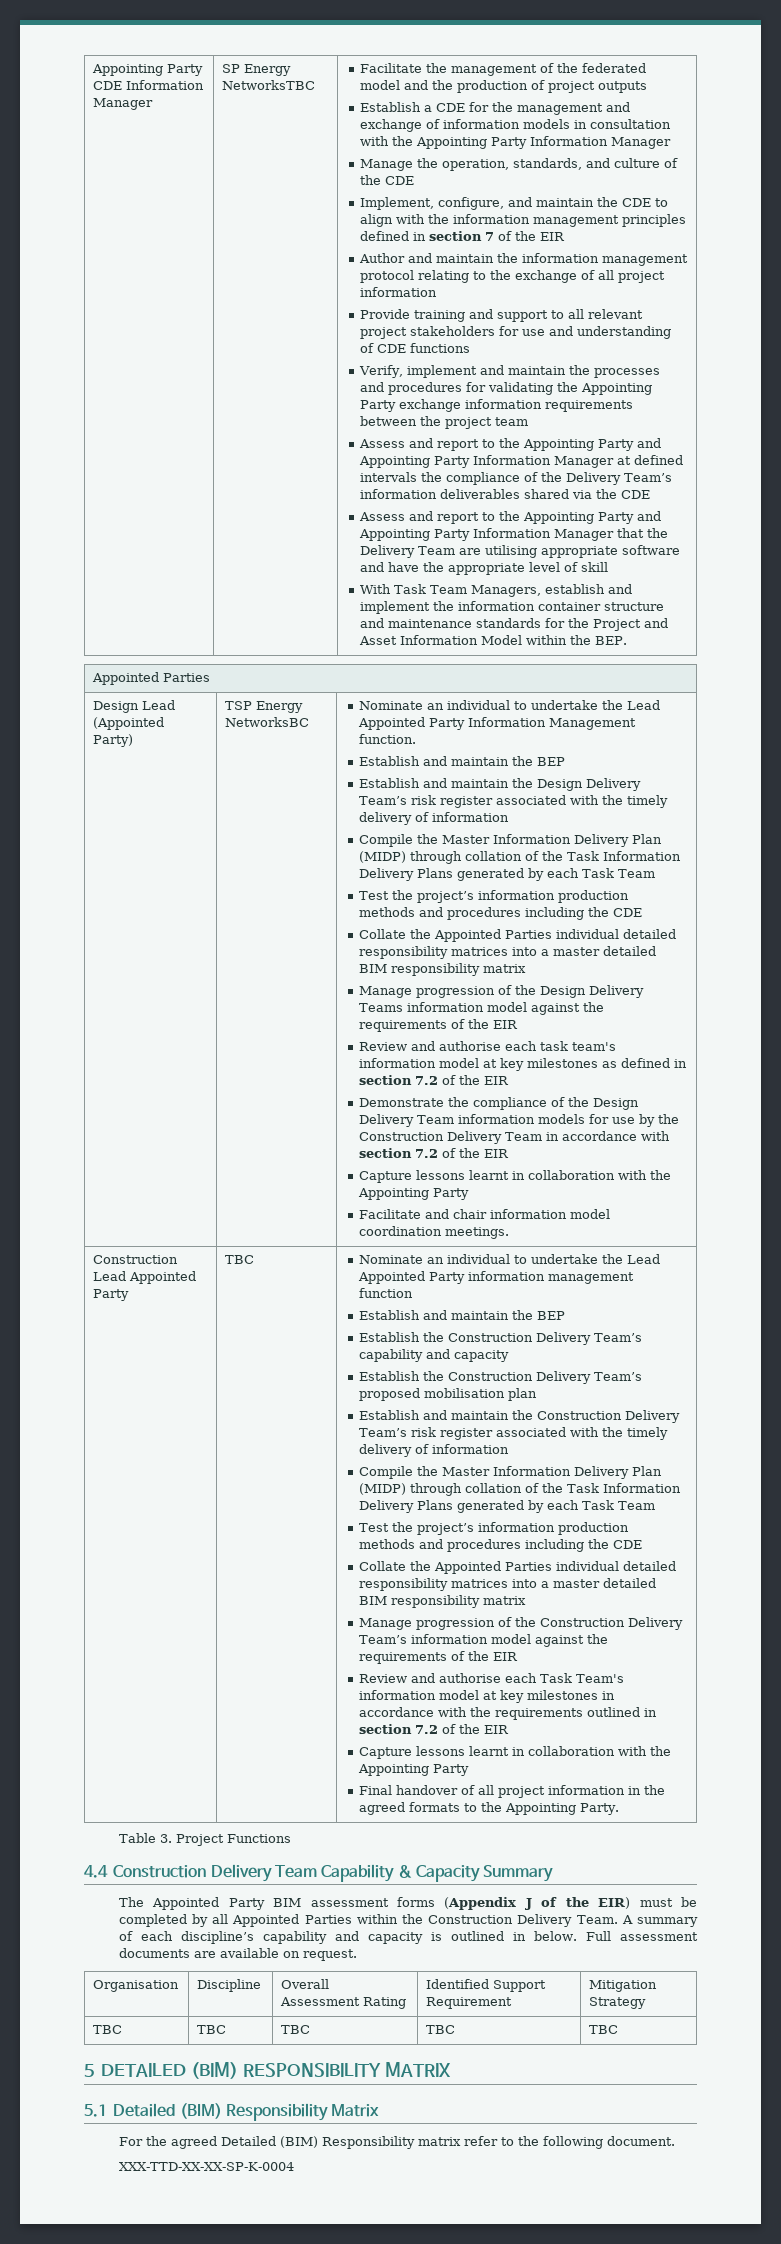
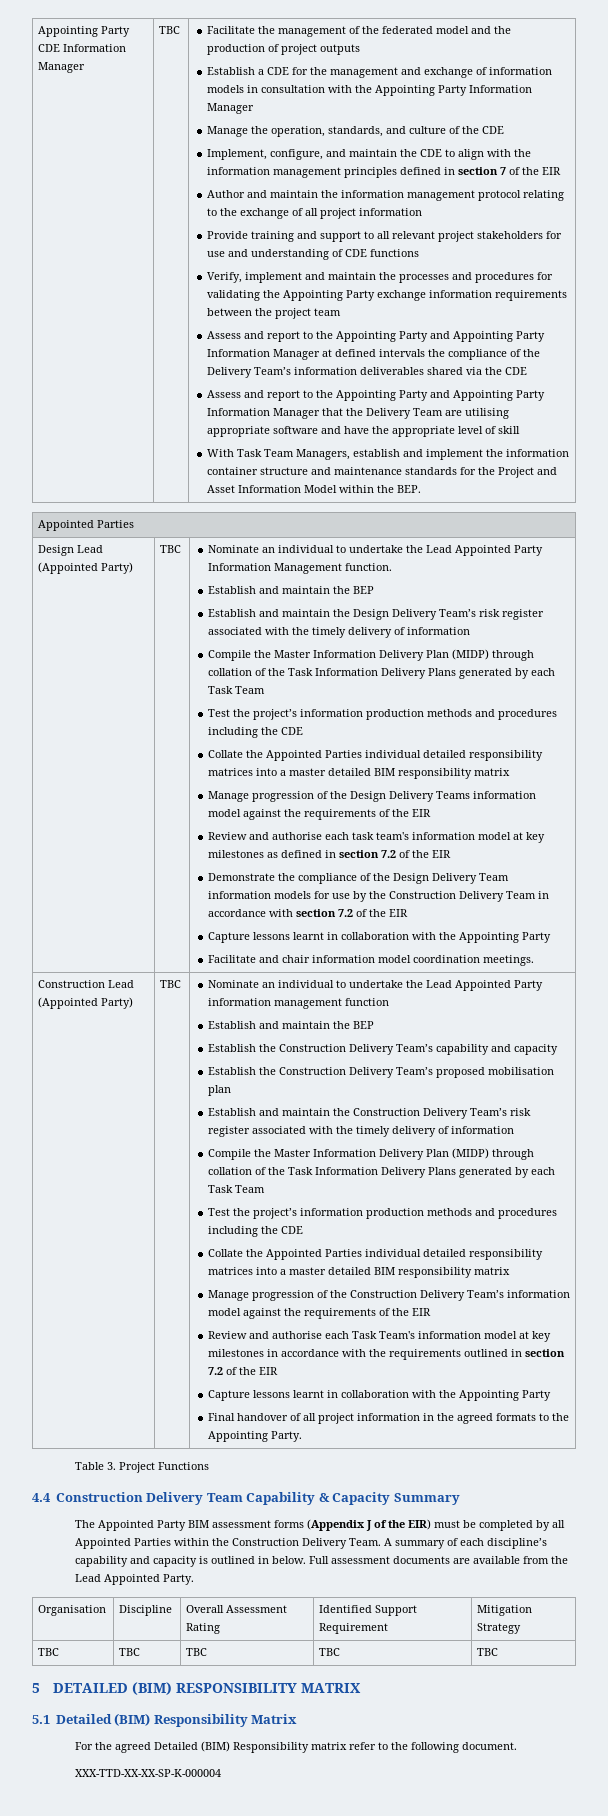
[222,64,292,76] [222,80,316,90] SP Energy NetworksTBC -> [159,26,181,34] TBC
[225,701,304,713] [225,717,310,727] TSP Energy NetworksBC -> [160,545,182,553] TBC
[129,1271,197,1284] [93,1289,130,1301] Appointed Party -> [38,997,134,1009] (Appointed Party)
[282,1949,357,1961] on request. -> [522,1556,568,1564] [74,1574,194,1585] from the Lead Appointed Party.
[118,2162,294,2171] XXX-TTD-XX-XX-SP-K-0004 -> [74,1769,221,1777] XXX-TTD-XX-XX-SP-K-000004

